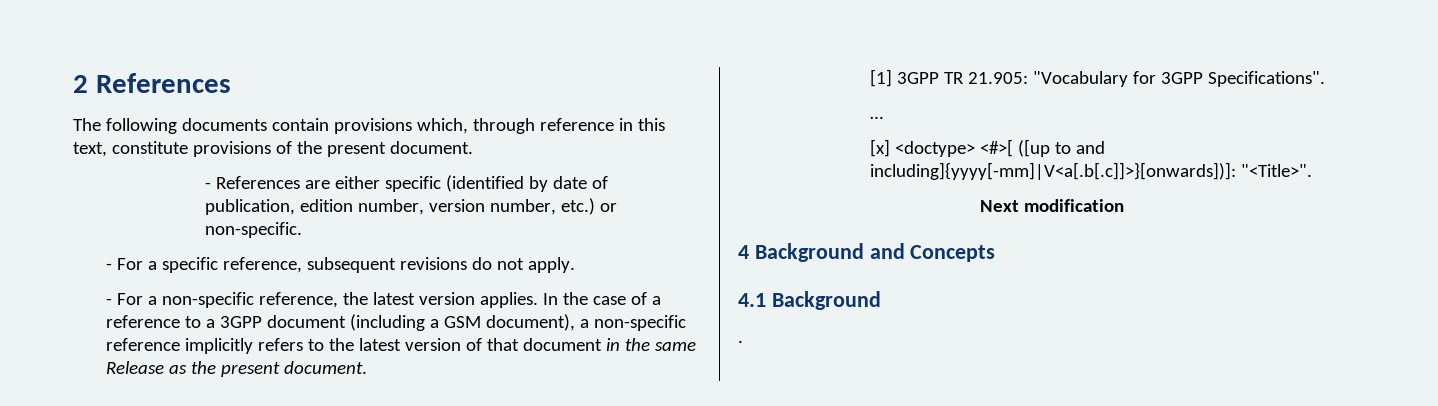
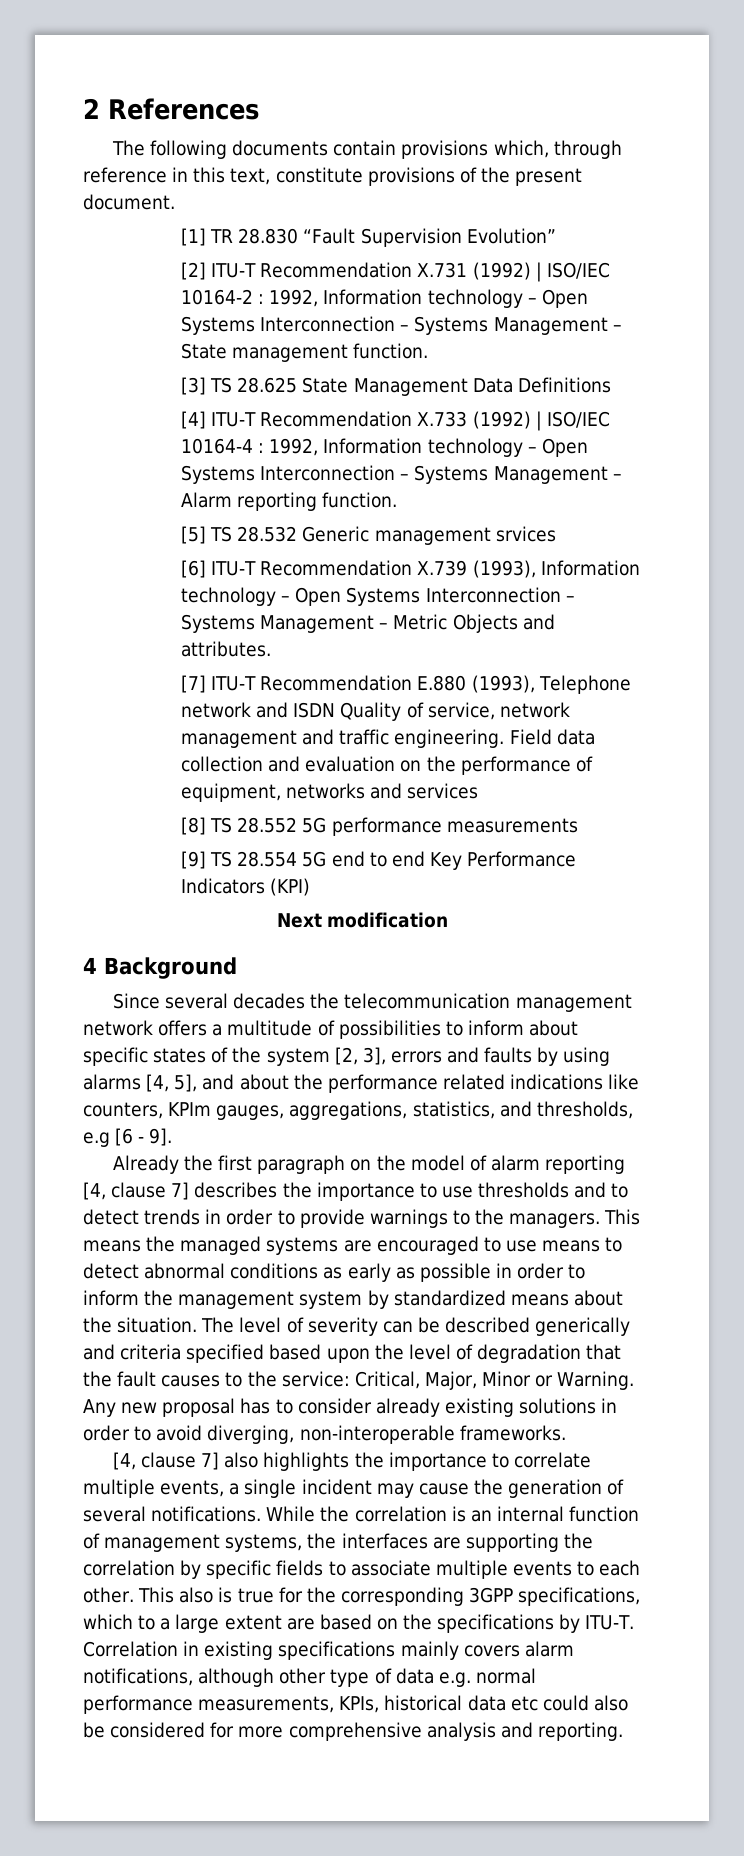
[205,175,608,192] [205,198,617,215] [205,222,303,238] [106,257,575,273] [106,292,661,308] [106,314,686,331] [106,338,696,354] [106,361,367,377] [870,69,1325,87] [870,116,884,119] [870,139,1105,157] [870,162,1313,180] [979,199,1124,212] [738,243,996,262] [738,291,881,310] [738,340,743,343] - References are either specific (identified by date of publication, edition number, version number, etc.) or non-specific. // - For a specific reference, subsequent revisions do not apply. // - For a non-specific reference, the latest version applies. In the case of a reference to a 3GPP document (including a GSM document), a non-specific reference implicitly refers to the latest version of that document in the same Release as the present document. // [1] 3GPP TR 21.905: "Vocabulary for 3GPP Specifications". // … // [x] <doctype> <#>[ ([up to and including]{yyyy[-mm]|V<a[.b[.c]]>}[onwards])]: "<Title>". // Next modification // 4 Background and Concepts // 4.1 Background // . -> [181,228,556,247] [181,262,610,282] [181,289,588,308] [181,316,622,335] [181,343,429,362] [181,377,611,396] [181,411,610,431] [181,438,588,457] [181,465,622,484] [181,492,398,511] [181,526,556,545] [181,560,640,578] [181,587,575,606] [181,614,555,633] [181,641,272,657] [181,675,631,694] [181,702,570,721] [181,729,595,748] [181,756,593,775] [181,783,479,802] [181,817,578,836] [181,851,577,870] [181,878,311,896] [276,912,449,928] [83,957,237,979] [112,993,632,1012] [83,1020,579,1039] [83,1047,611,1066] [83,1074,640,1093] [83,1101,633,1120] [83,1128,173,1147] [112,1155,626,1174] [83,1182,629,1201] [83,1209,641,1228] [83,1236,623,1255] [83,1263,586,1282] [83,1290,623,1309] [83,1317,631,1336] [83,1344,622,1363] [83,1371,635,1390] [83,1398,618,1417] [83,1425,566,1444] [112,1452,591,1471] [83,1479,625,1498] [83,1506,640,1522] [83,1533,593,1552] [83,1560,641,1579] [83,1587,641,1606] [83,1614,635,1633] [83,1641,574,1660] [83,1668,536,1687] [83,1695,628,1714] [83,1722,623,1741] [1] TR 28.830 “Fault Supervision Evolution” // [2] ITU-T Recommendation X.731 (1992) | ISO/IEC 10164-2 : 1992, Information technology – Open Systems Interconnection – Systems Management – State management function. // [3] TS 28.625 State Management Data Definitions // [4] ITU-T Recommendation X.733 (1992) | ISO/IEC 10164-4 : 1992, Information technology – Open Systems Interconnection – Systems Management – Alarm reporting function. // [5] TS 28.532 Generic management srvices // [6] ITU-T Recommendation X.739 (1993), Information technology – Open Systems Interconnection – Systems Management – Metric Objects and attributes. // [7] ITU-T Recommendation E.880 (1993), Telephone network and ISDN Quality of service, network management and traffic engineering. Field data collection and evaluation on the performance of equipment, networks and services // [8] TS 28.552 5G performance measurements // [9] TS 28.554 5G end to end Key Performance Indicators (KPI) // Next modification // 4 Background // Since several decades the telecommunication management network offers a multitude of possibilities to inform about specific states of the system [2, 3], errors and faults by using alarms [4, 5], and about the performance related indications like counters, KPIm gauges, aggregations, statistics, and thresholds, e.g [6 - 9]. // Already the first paragraph on the model of alarm reporting [4, clause 7] describes the importance to use thresholds and to detect trends in order to provide warnings to the managers. This means the managed systems are encouraged to use means to detect abnormal conditions as early as possible in order to inform the management system by standardized means about the situation. The level of severity can be described generically and criteria specified based upon the level of degradation that the fault causes to the service: Critical, Major, Minor or Warning. Any new proposal has to consider already existing solutions in order to avoid diverging, non-interoperable frameworks. // [4, clause 7] also highlights the importance to correlate multiple events, a single incident may cause the generation of several notifications. While the correlation is an internal function of management systems, the interfaces are supporting the correlation by specific fields to associate multiple events to each other. This also is true for the corresponding 3GPP specifications, which to a large extent are based on the specifications by ITU-T. Correlation in existing specifications mainly covers alarm notifications, although other type of data e.g. normal performance measurements, KPIs, historical data etc could also be considered for more comprehensive analysis and reporting.

